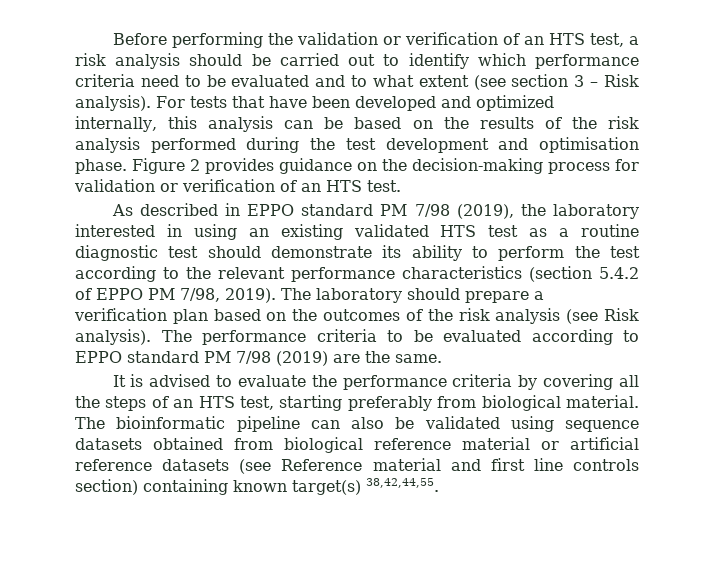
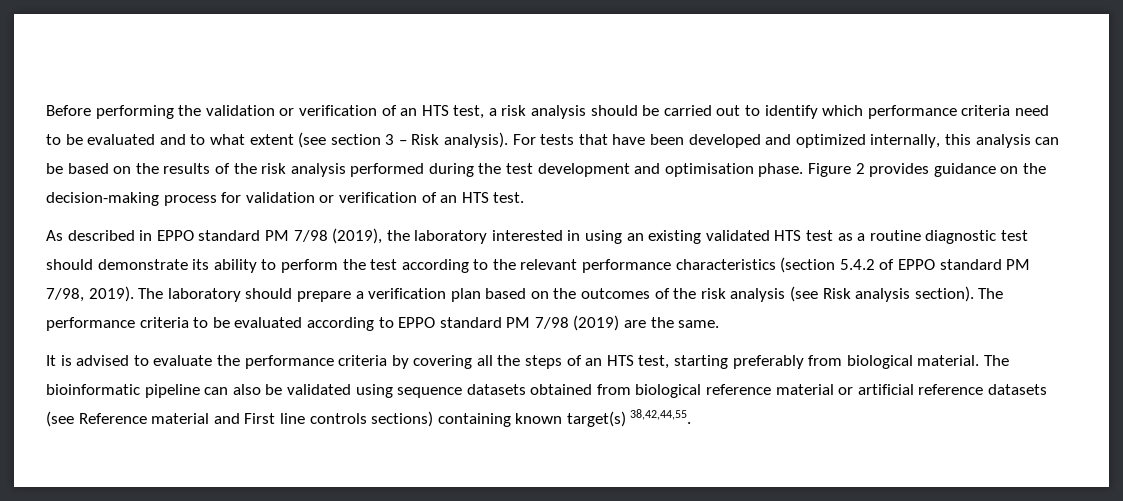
(143, 294) none -> [939,259,1002,270] standard
[75,329,151,345] analysis). -> [855,286,974,302] analysis section).
[490,458,525,471] first -> [244,413,276,424] First
[75,479,138,495] section) -> [371,411,434,427] sections)

